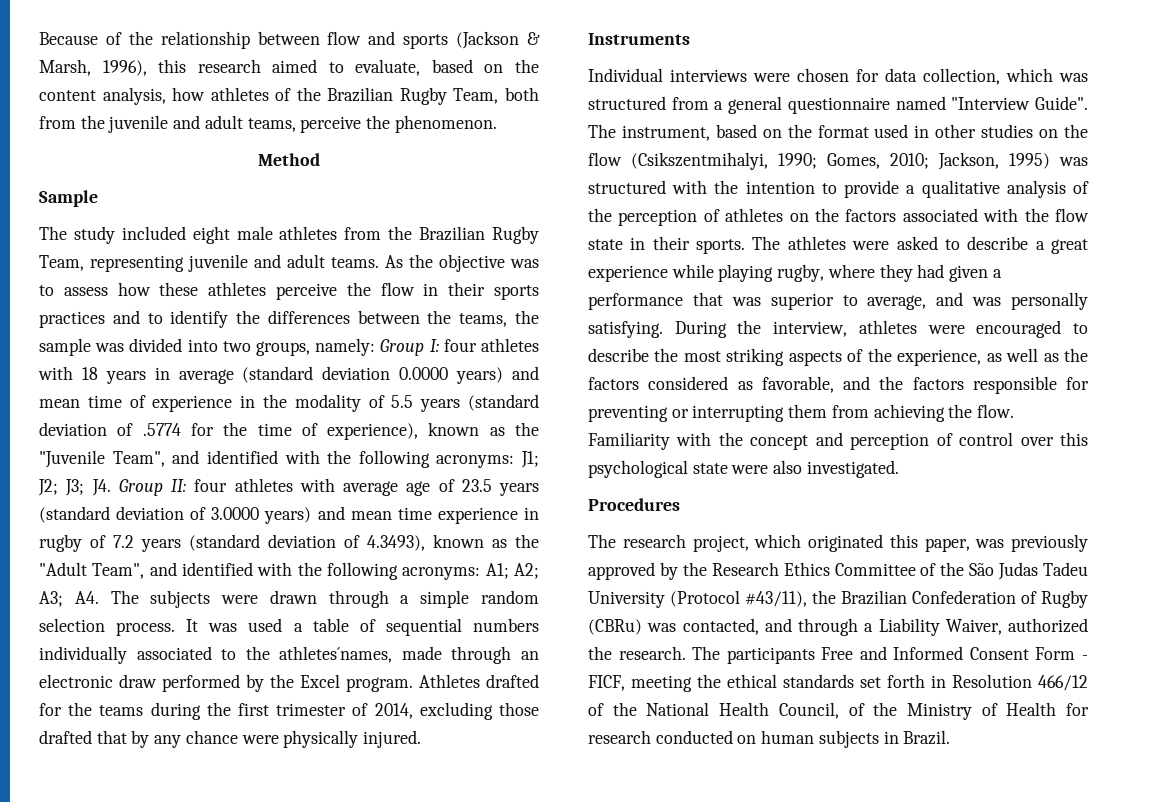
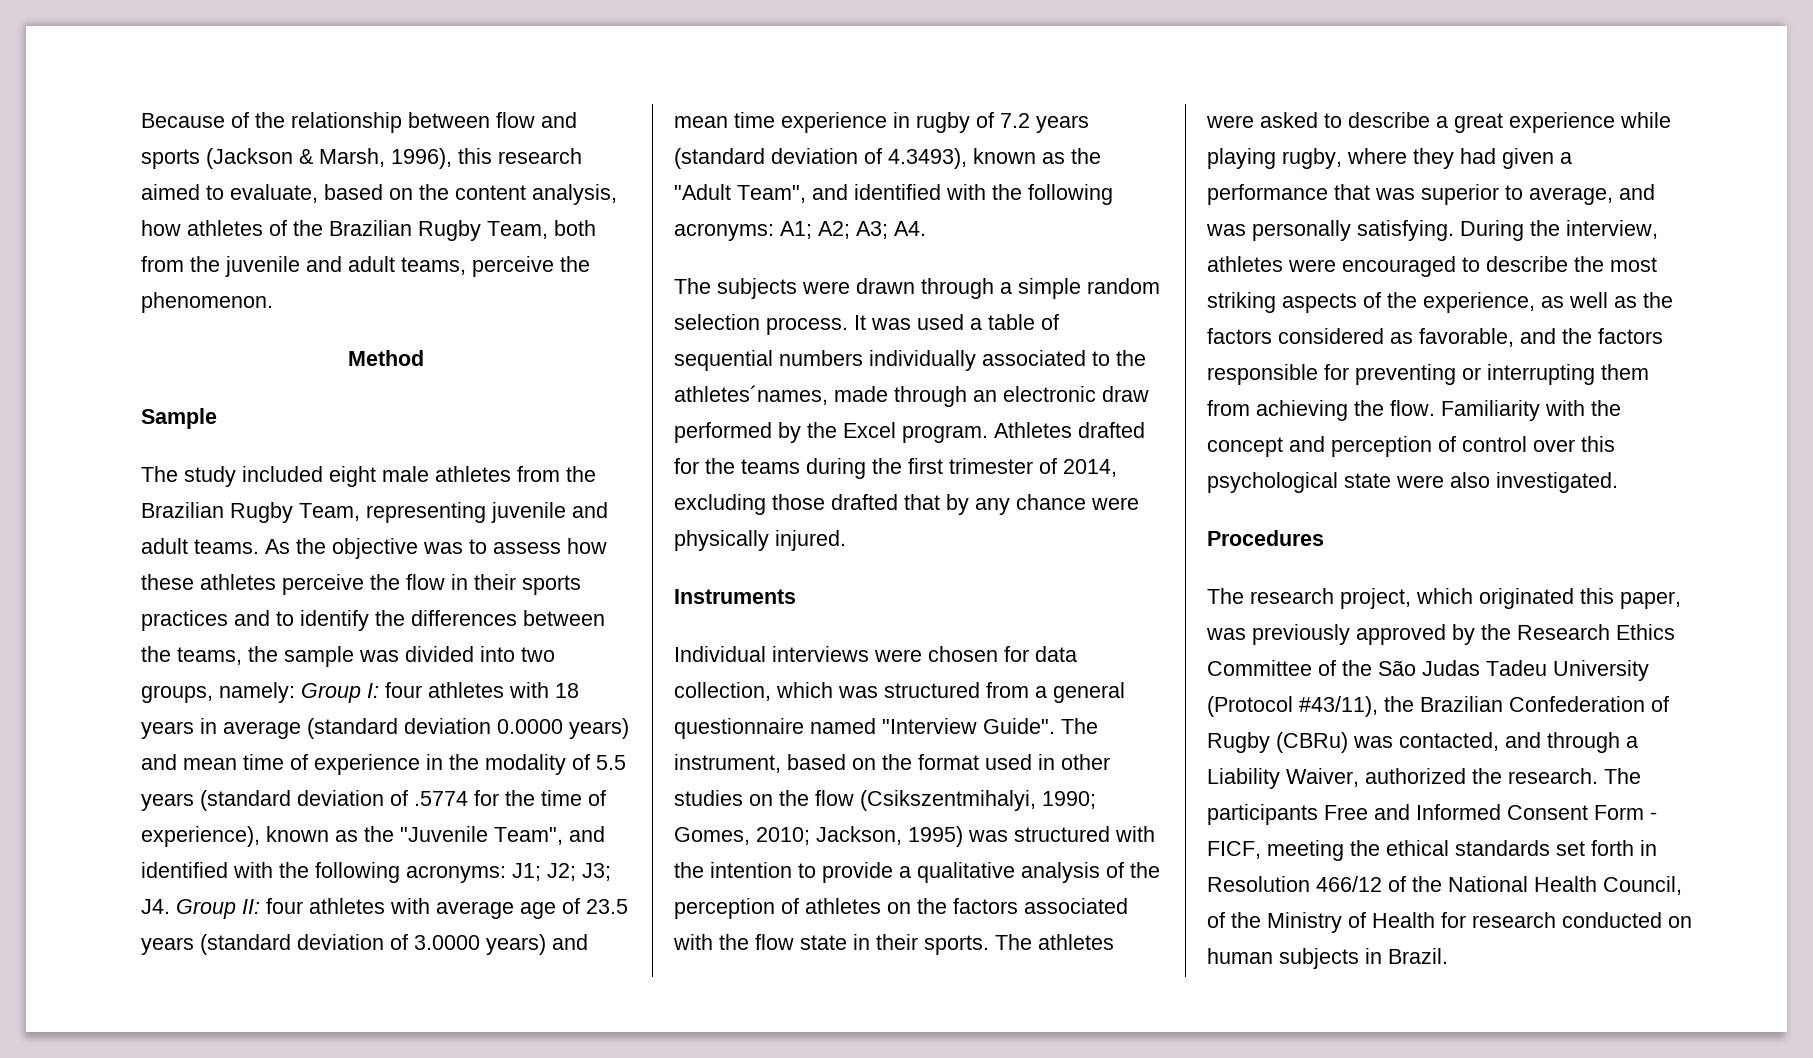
(99, 597) none -> (926, 228) //

